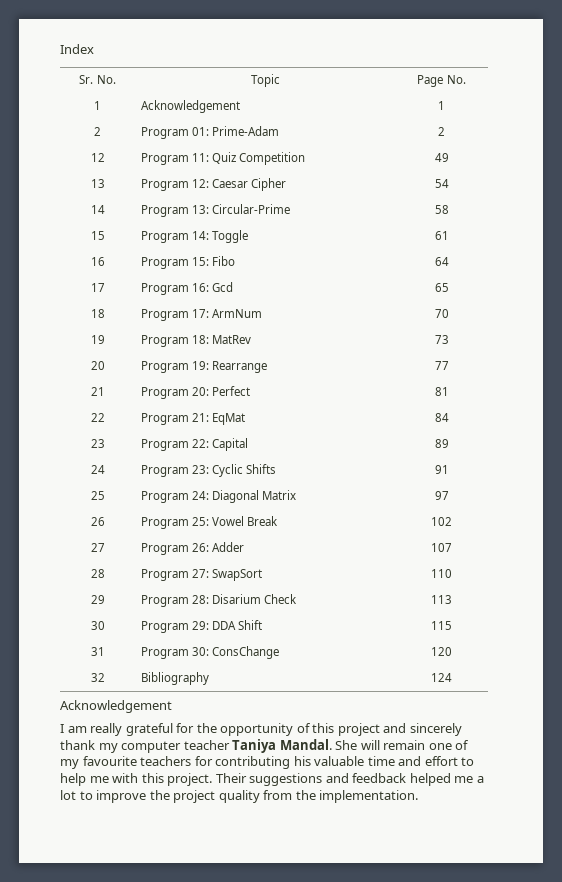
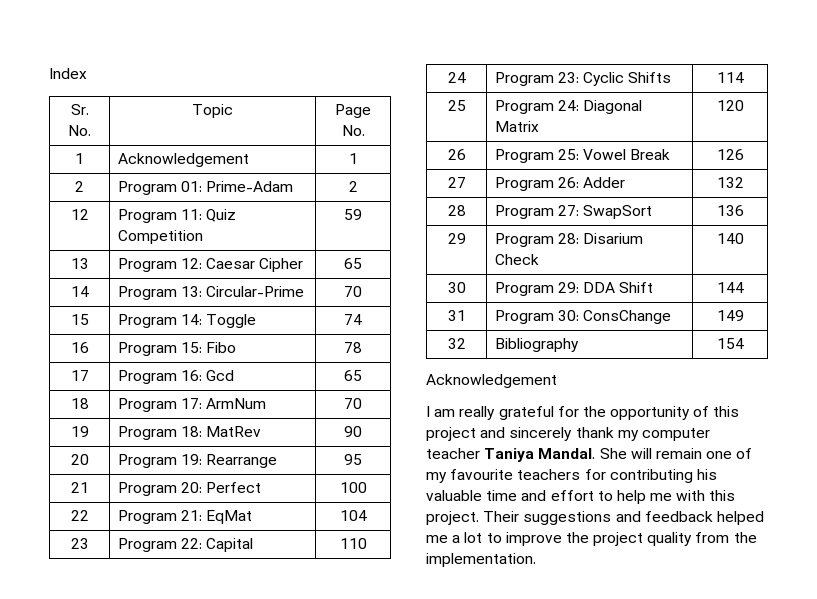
[434,153,449,162] 49 -> [344,209,362,220] 59
[434,179,449,188] 54 -> [344,258,362,269] 65
[434,205,449,214] 58 -> [344,286,362,297] 70
[434,231,449,240] 61 -> [344,314,362,325] 74
[434,257,449,266] 64 -> [344,342,362,353] 78
[434,335,449,344] 73 -> [344,426,362,437] 90
[434,361,449,370] 77 -> [344,454,362,465] 95
[434,387,449,396] 81 -> [339,482,367,493] 100
[434,413,449,422] 84 -> [339,510,367,521] 104
[434,439,449,448] 89 -> [339,538,367,549] 110
[434,465,449,474] 91 -> [716,72,744,83] 114
[434,491,449,500] 97 -> [716,100,744,111] 120
[431,517,452,526] 102 -> [716,149,744,160] 126
[431,543,452,552] 107 -> [716,177,744,188] 132
[431,569,452,578] 110 -> [716,205,744,216] 136
[431,595,452,604] 113 -> [716,233,744,244] 140
[431,621,452,630] 115 -> [716,282,744,293] 144
[431,647,452,656] 120 -> [716,310,744,321] 149
[431,673,452,682] 124 -> [716,338,744,349] 154

